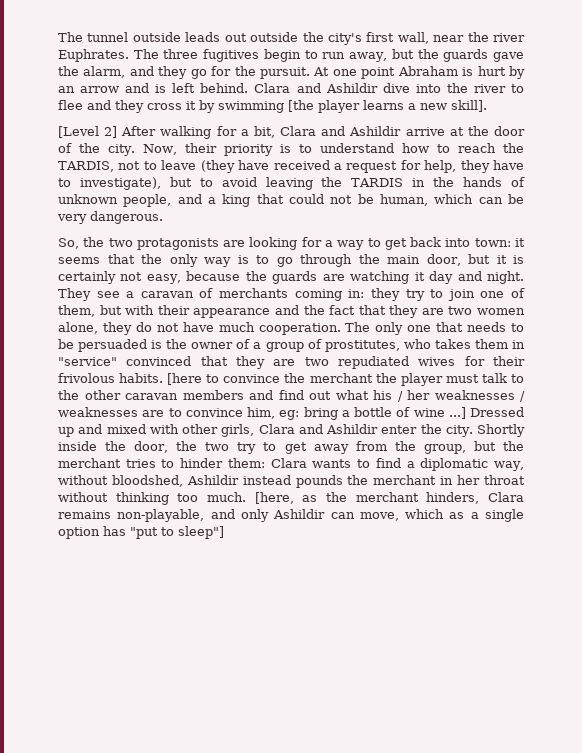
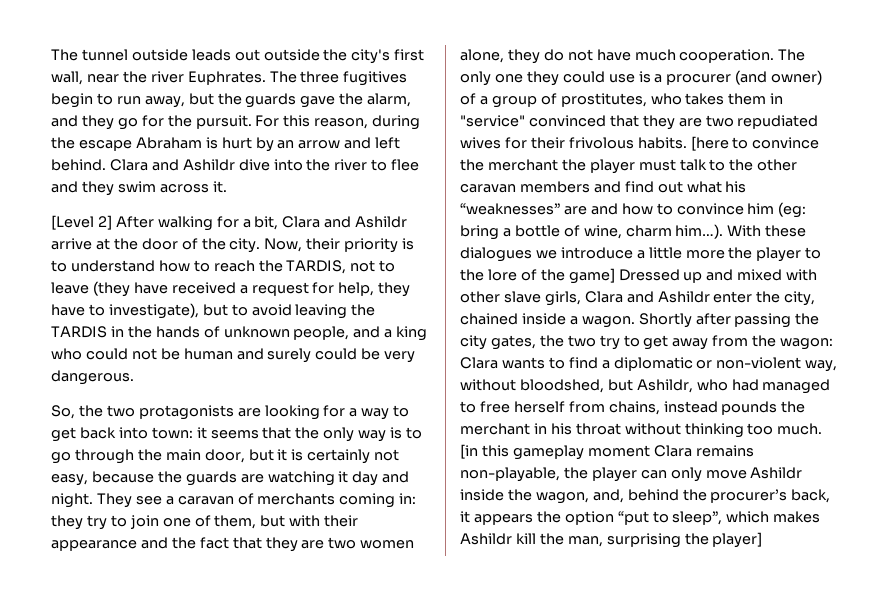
[313,67,396,79] At one point -> [255,115,421,130] [51,137,132,151] For this reason, during the escape
[155,84,167,93] is -> (372, 143) none
[325,83,378,93] Ashildir -> [182,159,235,171] Ashildr
[147,100,487,113] cross it by swimming [the player learns a new skill]. -> [117,181,227,193] swim across it.
[349,126,402,136] Ashildir -> [355,216,408,228] Ashildr
[256,194,284,204] that -> [51,348,82,360] who
[379,194,503,206] human, which can -> [183,348,358,363] human and surely could
[436,322,525,332] [58,339,234,352] that needs to be persuaded is the owner -> [526,70,823,86] they could use is a procurer (and owner)
[397,390,525,402] [58,407,466,420] / her weaknesses / weaknesses are to convince him, eg: bring a bottle of wine ...] -> [460,202,807,218] [460,224,807,240] [460,247,822,262] [460,268,615,284] “weaknesses” are and how to convince him (eg: bring a bottle of wine, charm him…). With these dialogues we introduce a little more the player to the lore of the game]
(219, 429) none -> [503,291,541,303] slave
[326,424,379,434] Ashildir -> [657,291,710,303] Ashildr
[445,424,525,437] [58,441,169,453] city. Shortly inside the door, -> [784,291,816,306] [460,313,820,328] [460,335,536,350] city, chained inside a wagon. Shortly after passing the city gates,
[423,441,524,454] [58,458,265,468] group, but the merchant tries to hinder them: -> [780,338,834,350] wagon:
(489, 464) none -> [696,357,802,369] or non-violent
[186,475,239,485] Ashildir -> [607,379,831,394] [460,401,660,415] but Ashildr, who had managed to free herself from chains,
[457,475,481,485] her -> [550,423,572,435] his
[254,492,524,504] [58,509,525,522] [58,526,224,539] [here, as the merchant hinders, Clara remains non-playable, and only Ashildir can move, which as a single option has "put to sleep"] -> [460,444,754,460] [460,467,803,482] [460,489,831,504] [460,511,821,525] [460,532,763,548] [in this gameplay moment Clara remains non-playable, the player can only move Ashildr inside the wagon, and, behind the procurer’s back, it appears the option “put to sleep”, which makes Ashildr kill the man, surprising the player]

